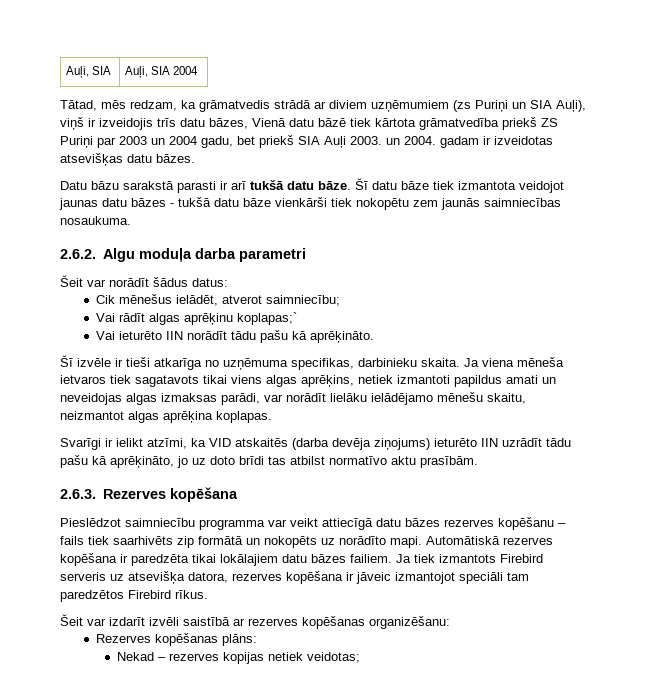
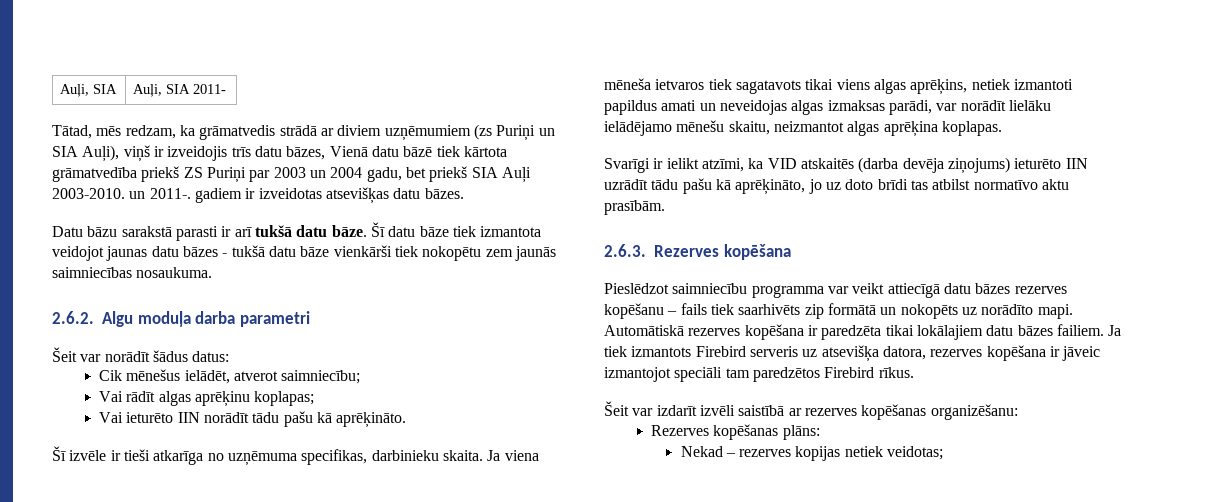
[173,66,199,75] 2004 -> [192,84,226,94] 2011-
[350,136,479,148] 2003. un 2004. gadam -> [52,188,242,203] 2003-2010. un 2011-. gadiem
[236,312,297,325] koplapas;` -> [254,391,315,406] koplapas;

